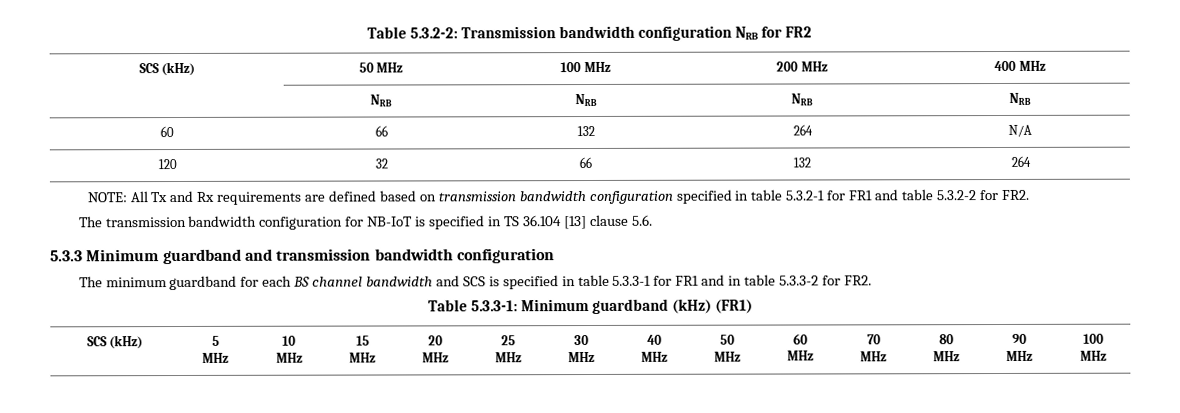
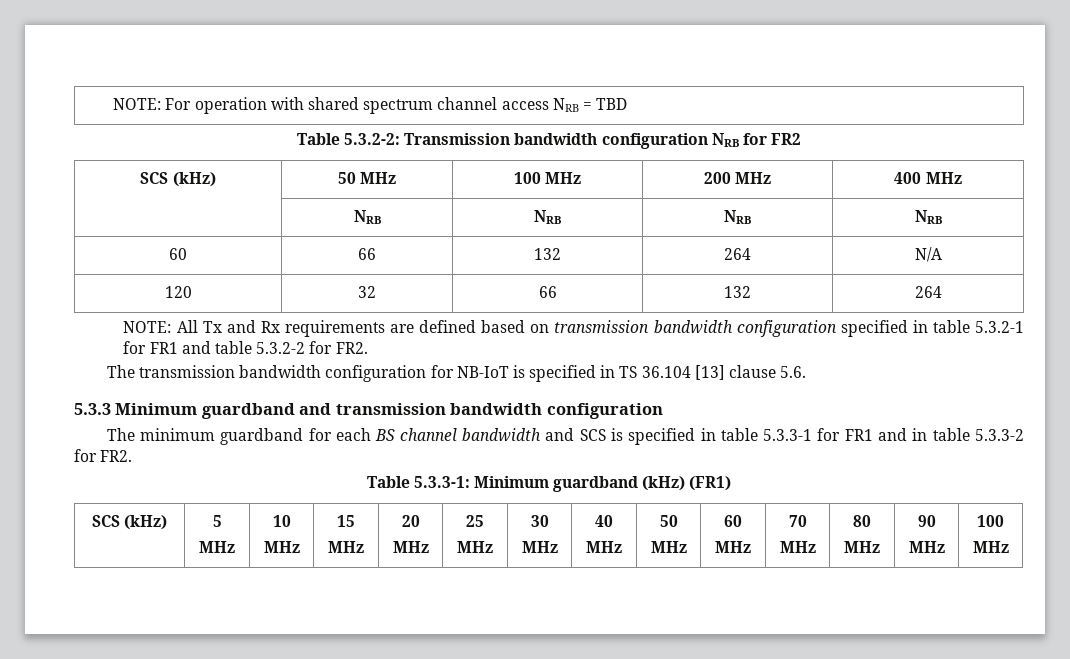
(367, 32) none -> [113,97,628,114] NOTE: For operation with shared spectrum channel access NRB = TBD //

